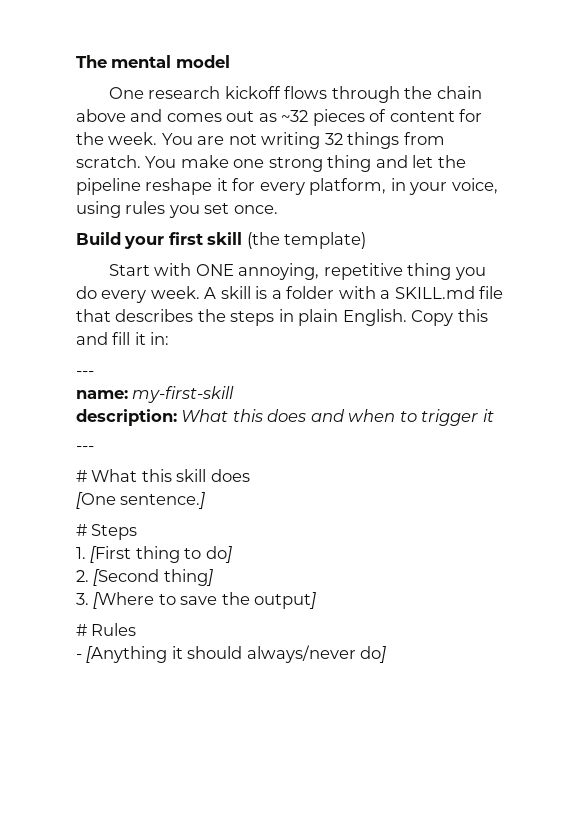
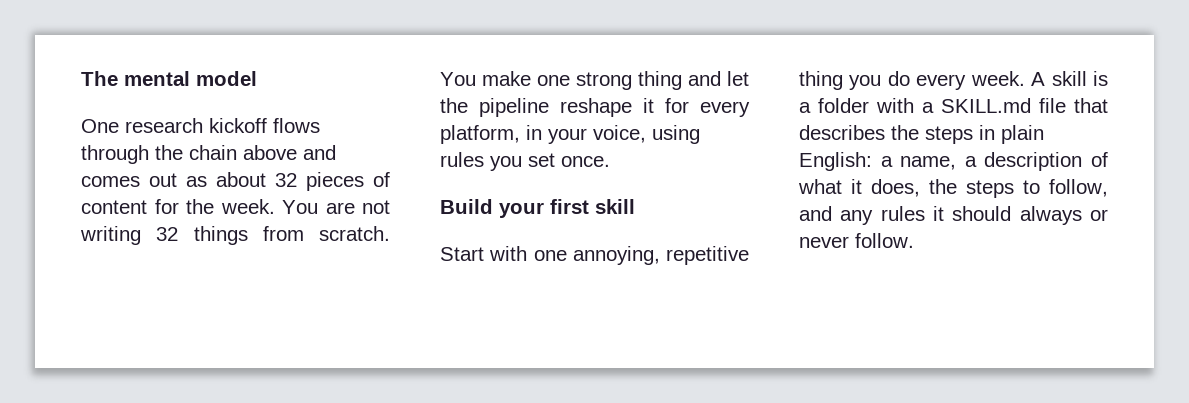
[281,110,309,122] ~32 -> [216,172,297,187] about 32
[246,232,367,249] (the template) -> (635, 206) none
[195,264,234,276] ONE -> [533,250,567,261] one
[342,309,488,326] [76,332,170,345] [76,371,94,376] [76,386,235,403] [76,409,494,426] [76,446,94,451] [76,469,250,482] [76,492,206,509] [76,524,138,540] [76,546,232,563] [76,569,213,586] [76,592,317,609] [76,623,137,636] [76,645,387,663] English. Copy this and fill it in: // --- // name: my-first-skill // description: What this does and when to trigger it // --- // # What this skill does // [One sentence.] // # Steps // 1. [First thing to do] // 2. [Second thing] // 3. [Where to save the output] // # Rules // - [Anything it should always/never do] -> [799,152,1108,171] [798,179,1108,198] [799,206,1108,225] [799,233,914,248] English: a name, a description of what it does, the steps to follow, and any rules it should always or never follow.

